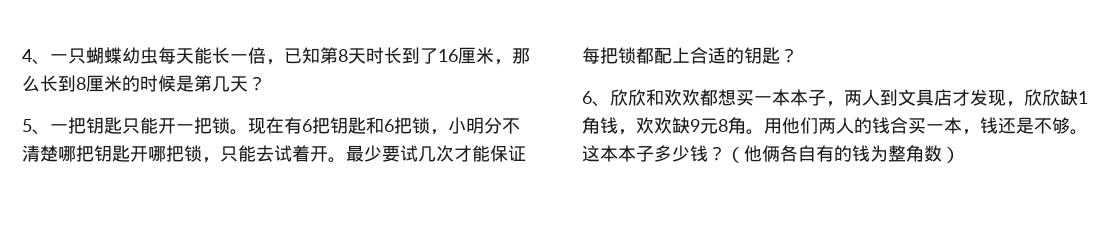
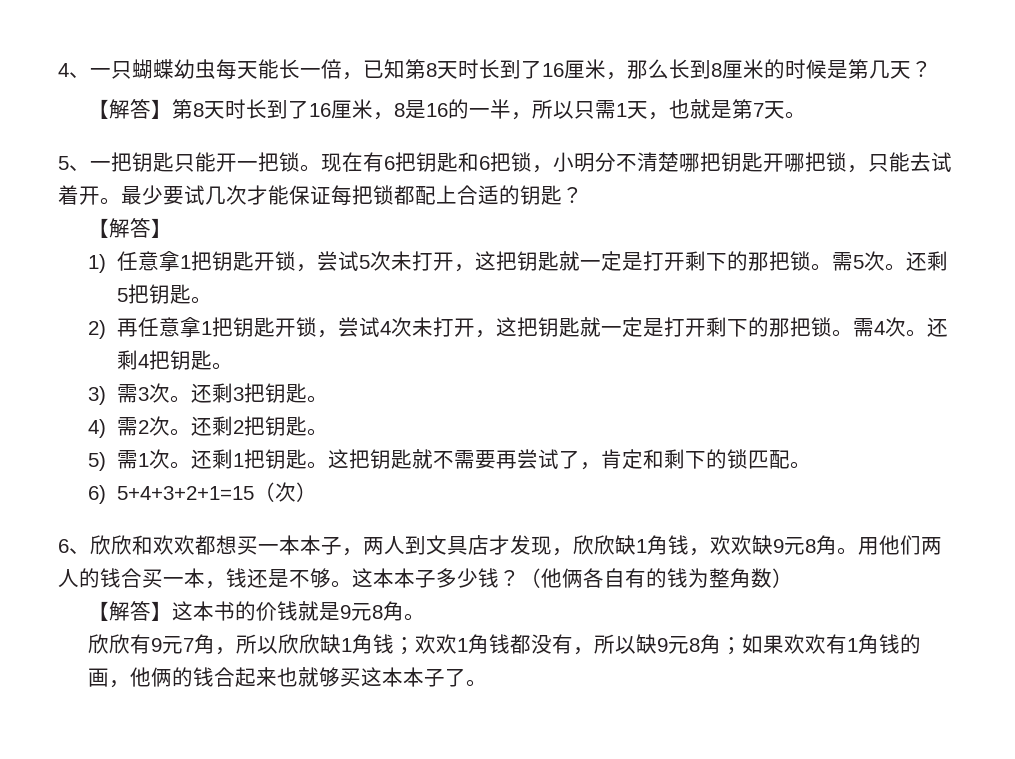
(266, 83) none -> [87,99,806,120] // 【解答】第8天时长到了16厘米，8是16的一半，所以只需1天，也就是第7天。
(798, 55) none -> [87,218,172,238] [87,251,949,273] [117,284,213,304] [87,317,949,339] [117,350,234,370] [87,383,329,405] [87,416,329,438] [87,449,812,471] [87,482,318,504] // 【解答】 // 1)任意拿1把钥匙开锁，尝试5次未打开，这把钥匙就一定是打开剩下的那把锁。需5次。还剩5把钥匙。 // 2)再任意拿1把钥匙开锁，尝试4次未打开，这把钥匙就一定是打开剩下的那把锁。需4次。还剩4把钥匙。 // 3)需3次。还剩3把钥匙。 // 4)需2次。还剩2把钥匙。 // 5)需1次。还剩1把钥匙。这把钥匙就不需要再尝试了，肯定和剩下的锁匹配。 // 6) 5+4+3+2+1=15（次）
(960, 155) none -> [87,601,425,621] [87,634,921,655] [87,667,487,688] // 【解答】这本书的价钱就是9元8角。 // 欣欣有9元7角，所以欣欣缺1角钱；欢欢1角钱都没有，所以缺9元8角；如果欢欢有1角钱的画，他俩的钱合起来也就够买这本本子了。

